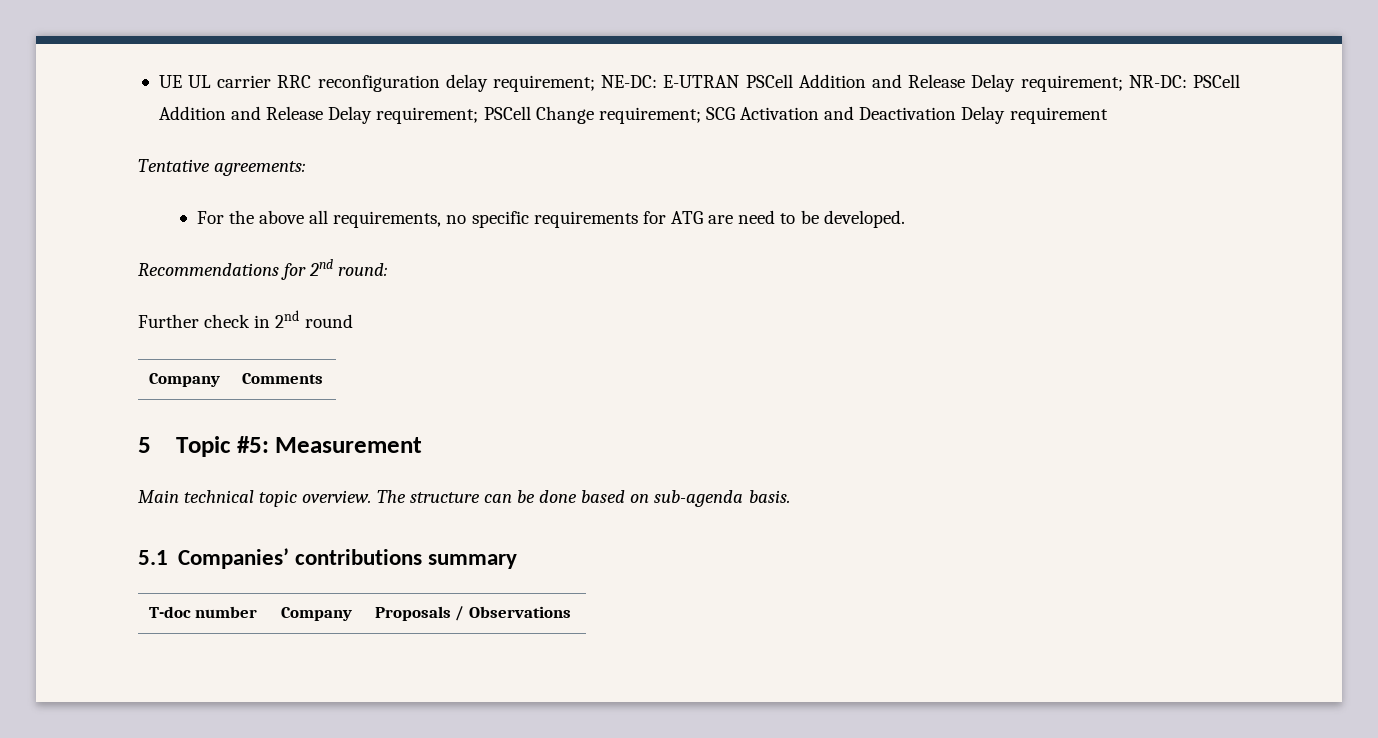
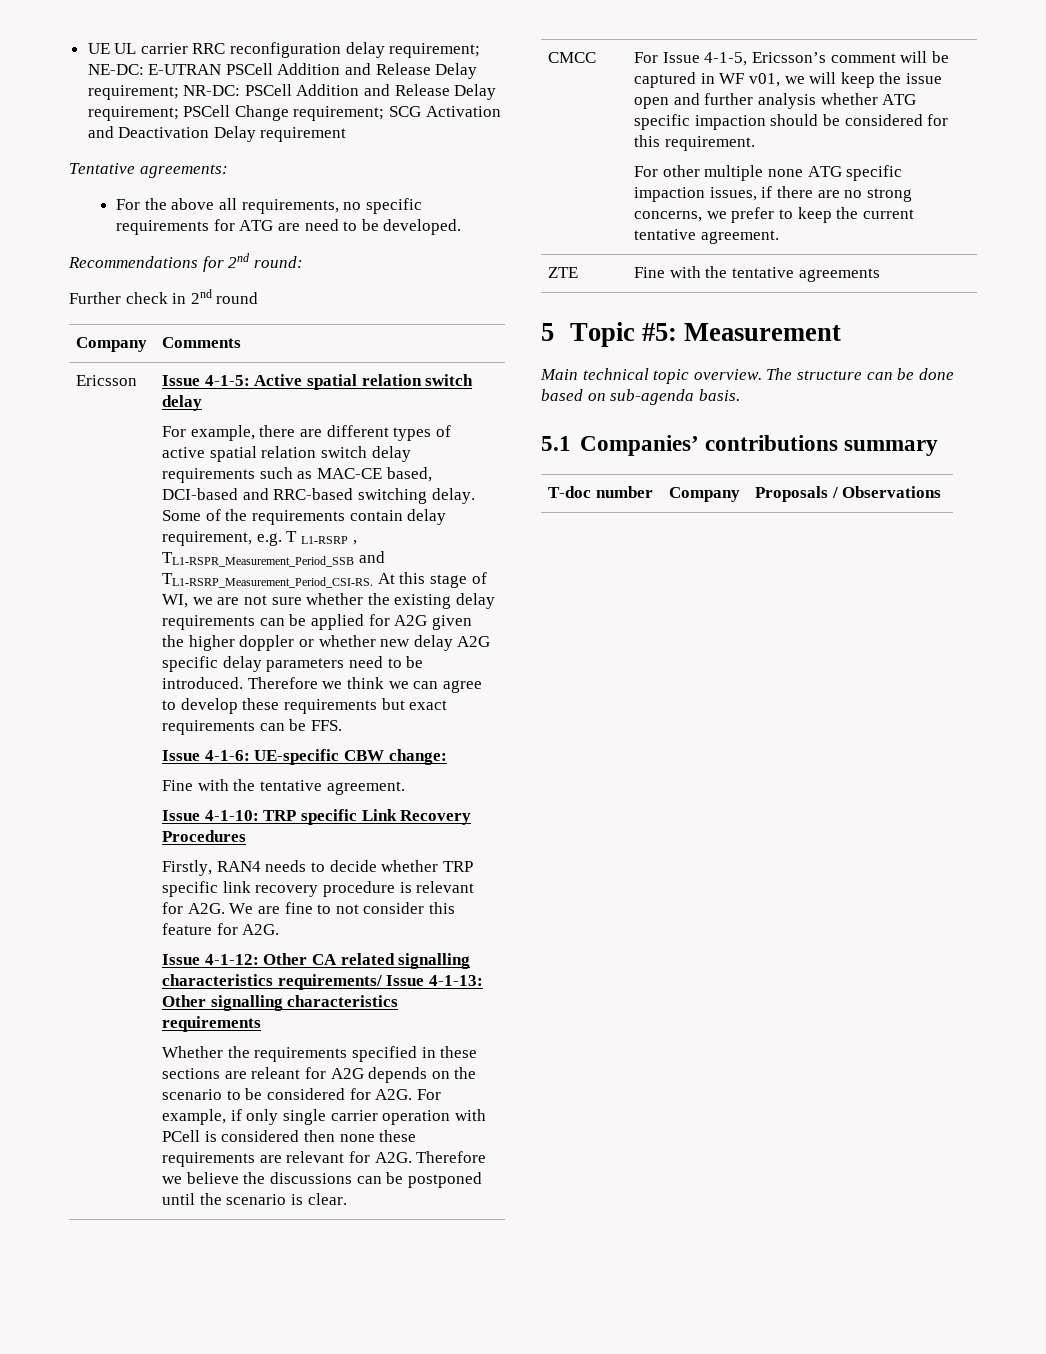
(323, 378) none -> [76,375,138,386] [162,374,474,390] [162,395,203,411] [162,425,451,441] [162,446,411,462] [162,467,432,483] [162,488,475,504] [162,509,447,525] [162,531,357,546] [162,551,385,567] [162,572,487,588] [162,593,495,609] [162,614,472,630] [162,635,491,651] [162,656,424,672] [162,677,482,693] [162,698,448,714] [162,719,342,735] [162,749,447,765] [162,779,405,795] [162,809,472,825] [162,830,247,842] [162,860,473,876] [162,881,475,897] [162,902,455,914] [162,923,280,935] [162,953,471,969] [162,974,483,990] [162,995,399,1011] [162,1016,262,1032] [162,1046,478,1062] [162,1067,477,1083] [162,1088,441,1100] [162,1109,486,1125] [162,1130,417,1142] [162,1151,487,1167] [162,1172,482,1188] [162,1193,347,1205] [548,52,597,63] [634,51,949,66] [634,72,942,88] [634,93,917,109] [634,114,949,130] [634,135,755,151] [634,165,903,181] [634,186,912,202] [634,207,914,223] [634,229,779,244] [548,267,579,278] [634,266,880,282] // Ericsson | Issue 4-1-5: Active spatial relation switch delay // For example, there are different types of active spatial relation switch delay requirements such as MAC-CE based, DCI-based and RRC-based switching delay. Some of the requirements contain delay requirement, e.g. T L1-RSRP , TL1-RSPR_Measurement_Period_SSB and TL1-RSRP_Measurement_Period_CSI-RS. At this stage of WI, we are not sure whether the existing delay requirements can be applied for A2G given the higher doppler or whether new delay A2G specific delay parameters need to be introduced. Therefore we think we can agree to develop these requirements but exact requirements can be FFS. // Issue 4-1-6: UE-specific CBW change: // Fine with the tentative agreement. // Issue 4-1-10: TRP specific Link Recovery Procedures // Firstly, RAN4 needs to decide whether TRP specific link recovery procedure is relevant for A2G. We are fine to not consider this feature for A2G. // Issue 4-1-12: Other CA related signalling characteristics requirements/ Issue 4-1-13: Other signalling characteristics requirements // Whether the requirements specified in these sections are releant for A2G depends on the scenario to be considered for A2G. For example, if only single carrier operation with PCell is considered then none these requirements are relevant for A2G. Therefore we believe the discussions can be postponed until the scenario is clear. // CMCC | For Issue 4-1-5, Ericsson’s comment will be captured in WF v01, we will keep the issue open and further analysis whether ATG specific impaction should be considered for this requirement. // For other multiple none ATG specific impaction issues, if there are no strong concerns, we prefer to keep the current tentative agreement. // ZTE | Fine with the tentative agreements

